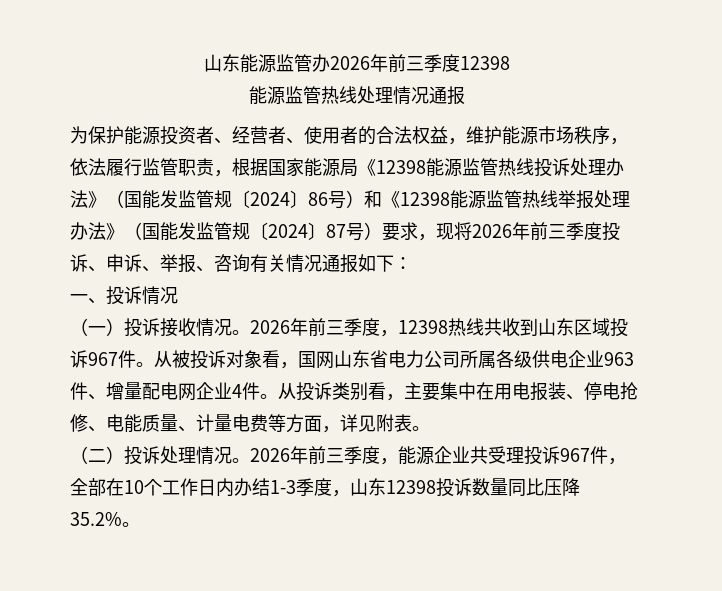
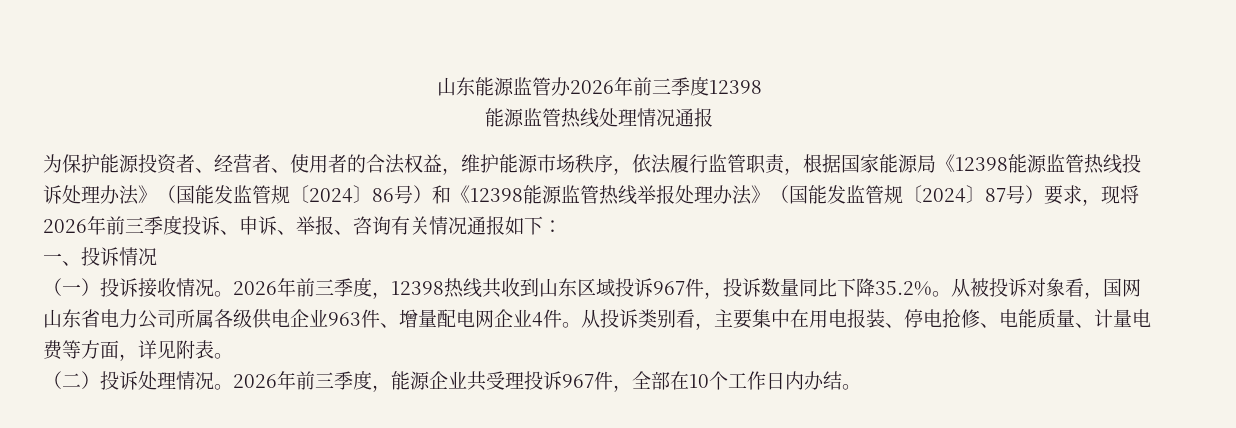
(136, 359) none -> [704,278,932,299] ，投诉数量同比下降35.2%
[270,478,580,497] [70,512,122,526] 1-3季度，山东12398投诉数量同比压降35.2% -> (842, 380) none

